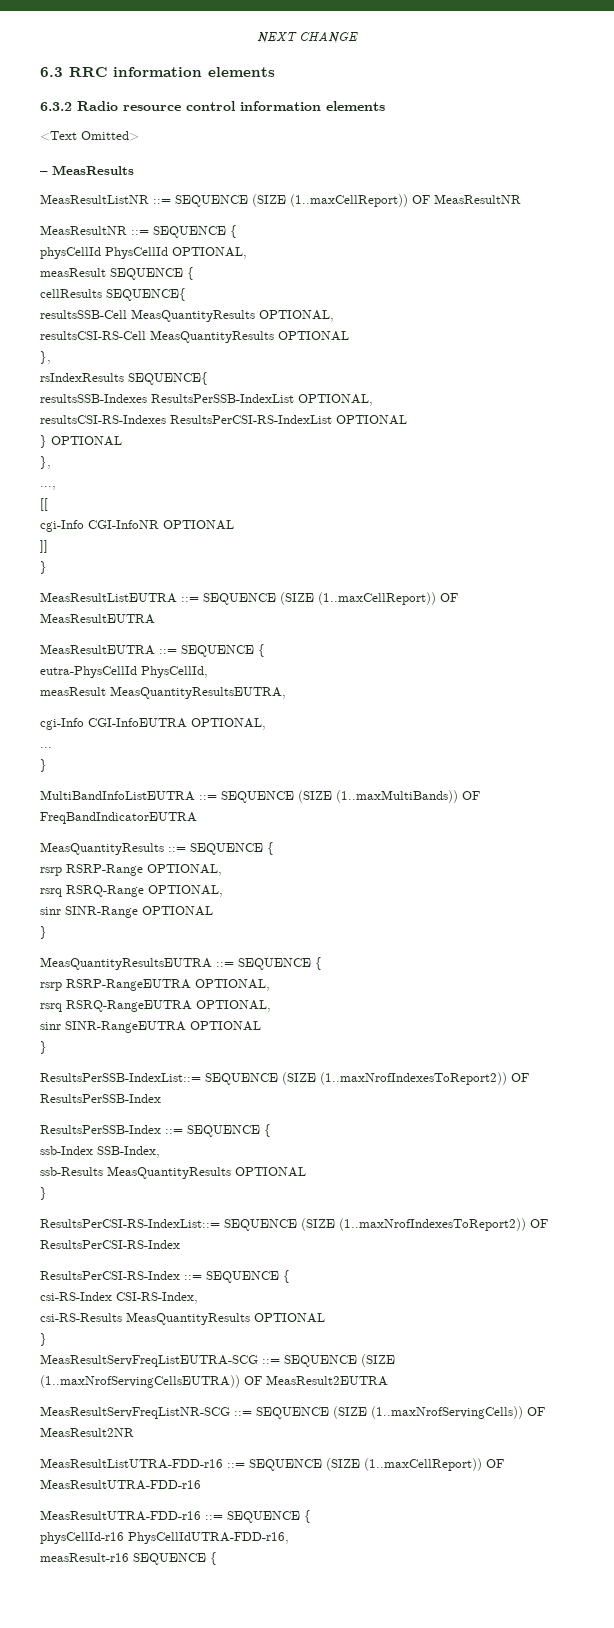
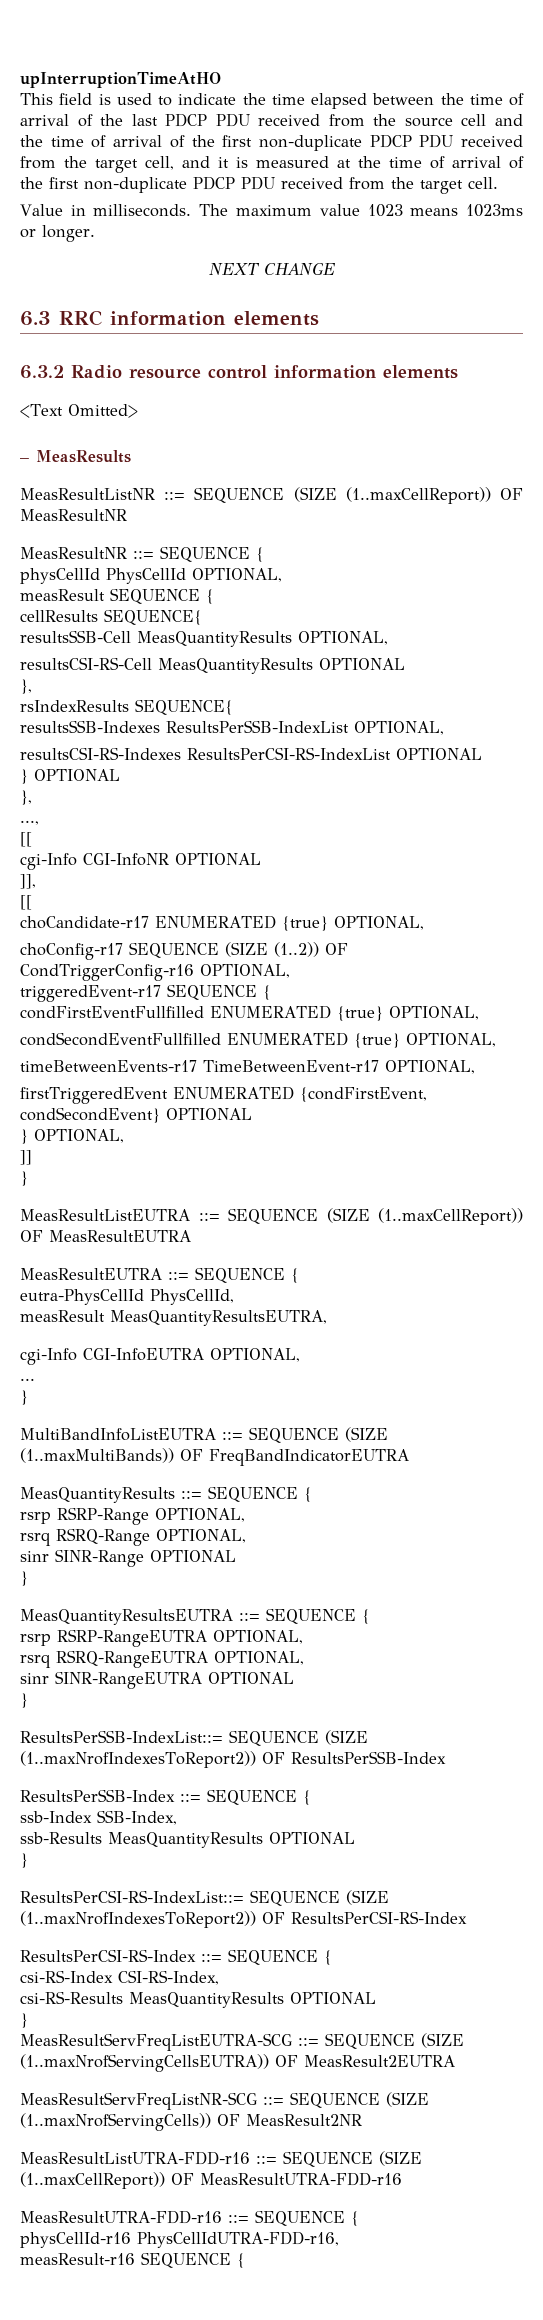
(257, 38) none -> [20,72,221,88] [20,93,524,109] [20,113,523,127] [20,134,523,151] [20,156,524,173] [20,176,498,194] [20,204,523,217] [20,225,95,242] upInterruptionTimeAtHO // This field is used to indicate the time elapsed between the time of arrival of the last PDCP PDU received from the source cell and the time of arrival of the first non-duplicate PDCP PDU received from the target cell, and it is measured at the time of arrival of the first non-duplicate PDCP PDU received from the target cell. // Value in milliseconds. The maximum value 1023 means 1023ms or longer. //
(234, 525) none -> [20,874,36,889] [20,895,32,910] [20,915,424,931] [20,942,348,960] [20,964,290,981] [20,984,271,1002] [20,1005,479,1021] [20,1032,496,1048] [20,1060,475,1074] [20,1086,427,1104] [20,1107,252,1123] [20,1129,124,1144] // ]], // [[ // choCandidate-r17 ENUMERATED {true} OPTIONAL, // choConfig-r17 SEQUENCE (SIZE (1..2)) OF CondTriggerConfig-r16 OPTIONAL, // triggeredEvent-r17 SEQUENCE { // condFirstEventFullfilled ENUMERATED {true} OPTIONAL, // condSecondEventFullfilled ENUMERATED {true} OPTIONAL, // timeBetweenEvents-r17 TimeBetweenEvent-r17 OPTIONAL, // firstTriggeredEvent ENUMERATED {condFirstEvent, condSecondEvent} OPTIONAL // } OPTIONAL,

